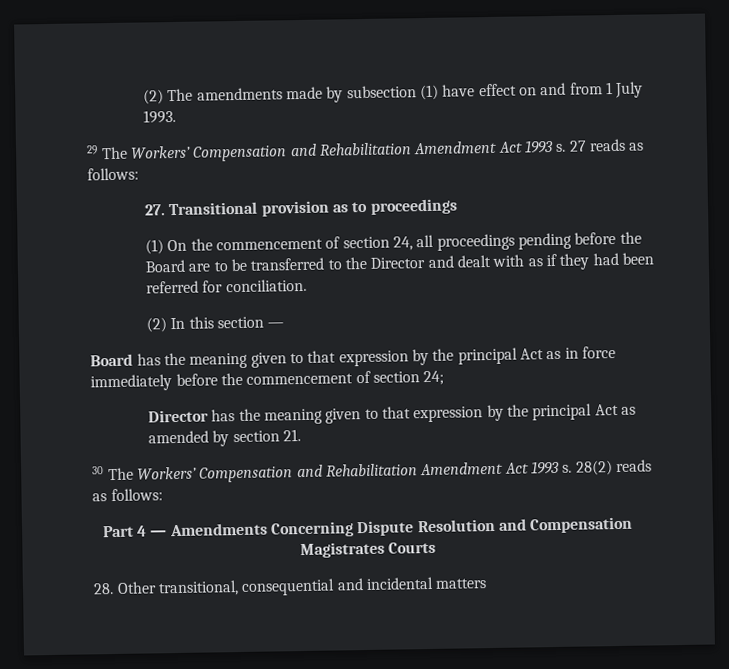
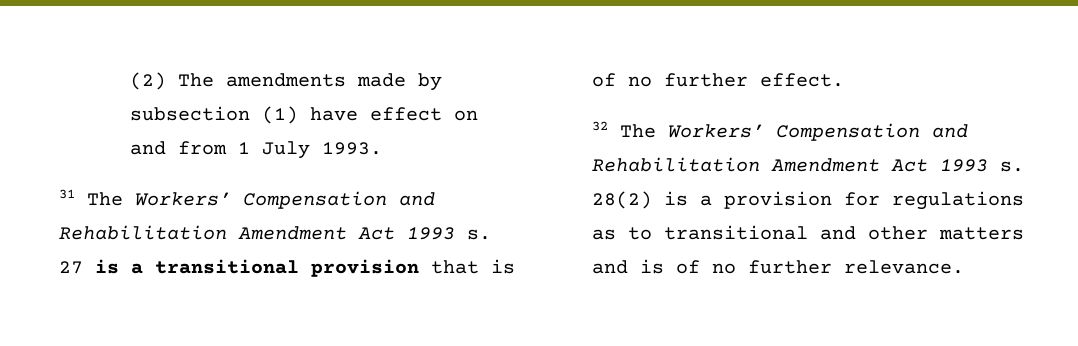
[86,145,99,155] 29 -> [59,189,76,199] 31
[588,138,645,152] [87,167,140,181] [144,198,458,217] [145,231,642,255] [145,252,654,273] [146,278,307,294] [146,316,285,333] [90,346,616,369] [90,370,445,392] [148,403,636,425] [148,429,302,447] [92,466,105,475] reads as follows: // 27. Transitional provision as to proceedings // (1) On the commencement of section 24, all proceedings pending before the Board are to be transferred to the Director and dealt with as if they had been referred for conciliation. // (2) In this section — // Board has the meaning given to that expression by the principal Act as in force immediately before the commencement of section 24; // Director has the meaning given to that expression by the principal Act as amended by section 21. // 30 -> [95,259,516,277] [592,73,845,87] [592,121,609,131] is a transitional provision that is of no further effect. // 32
[615,459,652,473] [92,488,163,502] [102,516,634,538] [299,541,437,559] [93,576,488,597] reads as follows: // Part 4 — Amendments Concerning Dispute Resolution and Compensation Magistrates Courts // 28. Other transitional, consequential and incidental matters -> [664,191,1025,210] [592,225,1025,240] [592,259,965,274] is a provision for regulations as to transitional and other matters and is of no further relevance.

